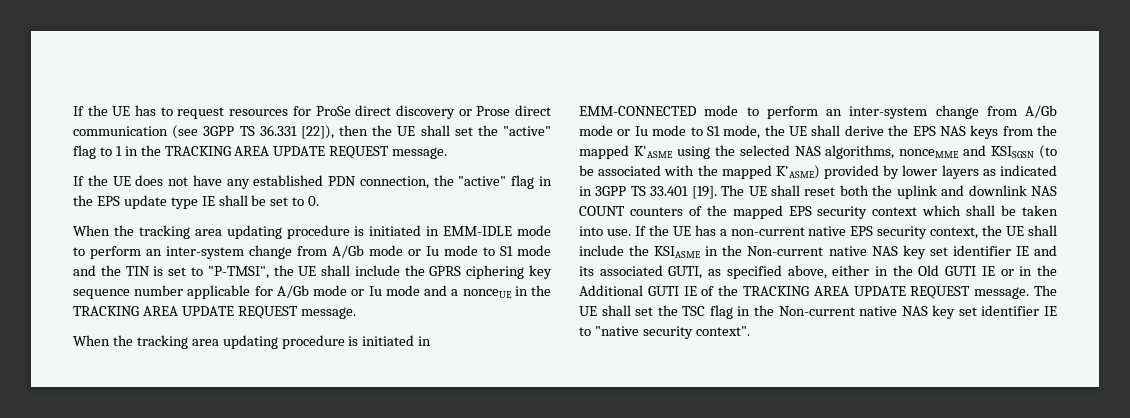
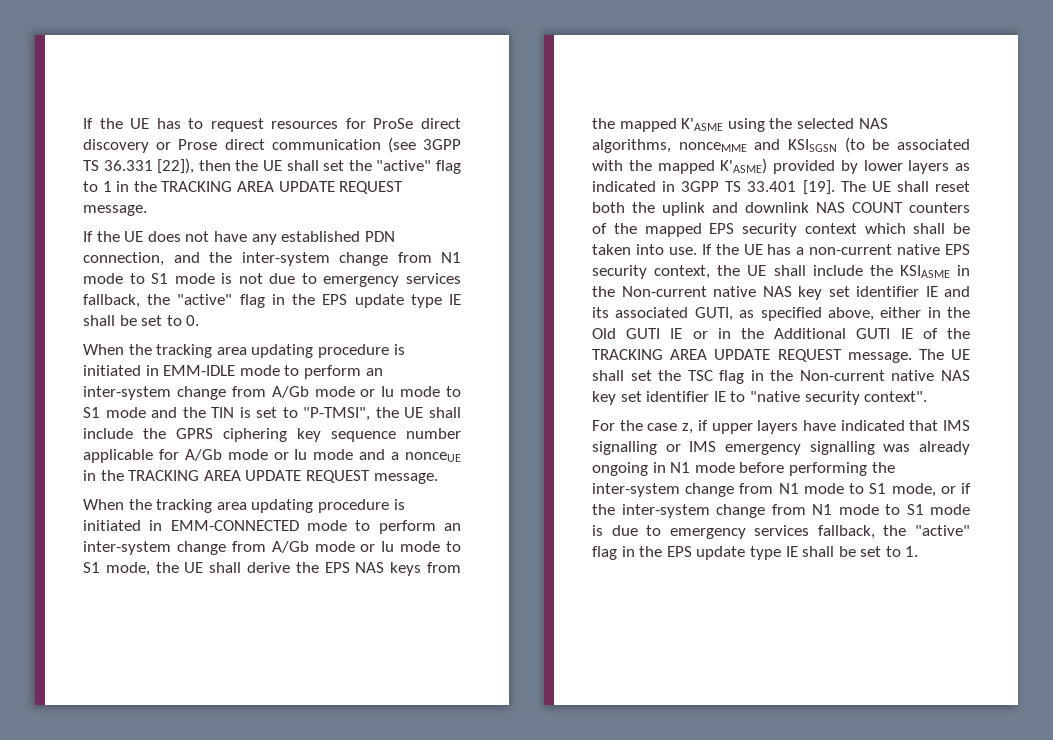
(429, 182) none -> [173,252,461,266] [83,273,461,287] [83,294,140,308] and the inter-system change from N1 mode to S1 mode is not due to emergency services fallback,
(750, 331) none -> [592,420,970,434] [592,441,970,455] [592,462,895,476] [592,483,971,497] [592,504,970,518] [592,525,970,539] [592,546,919,560] // For the case z, if upper layers have indicated that IMS signalling or IMS emergency signalling was already ongoing in N1 mode before performing the inter-system change from N1 mode to S1 mode, or if the inter-system change from N1 mode to S1 mode is due to emergency services fallback, the "active" flag in the EPS update type IE shall be set to 1.

